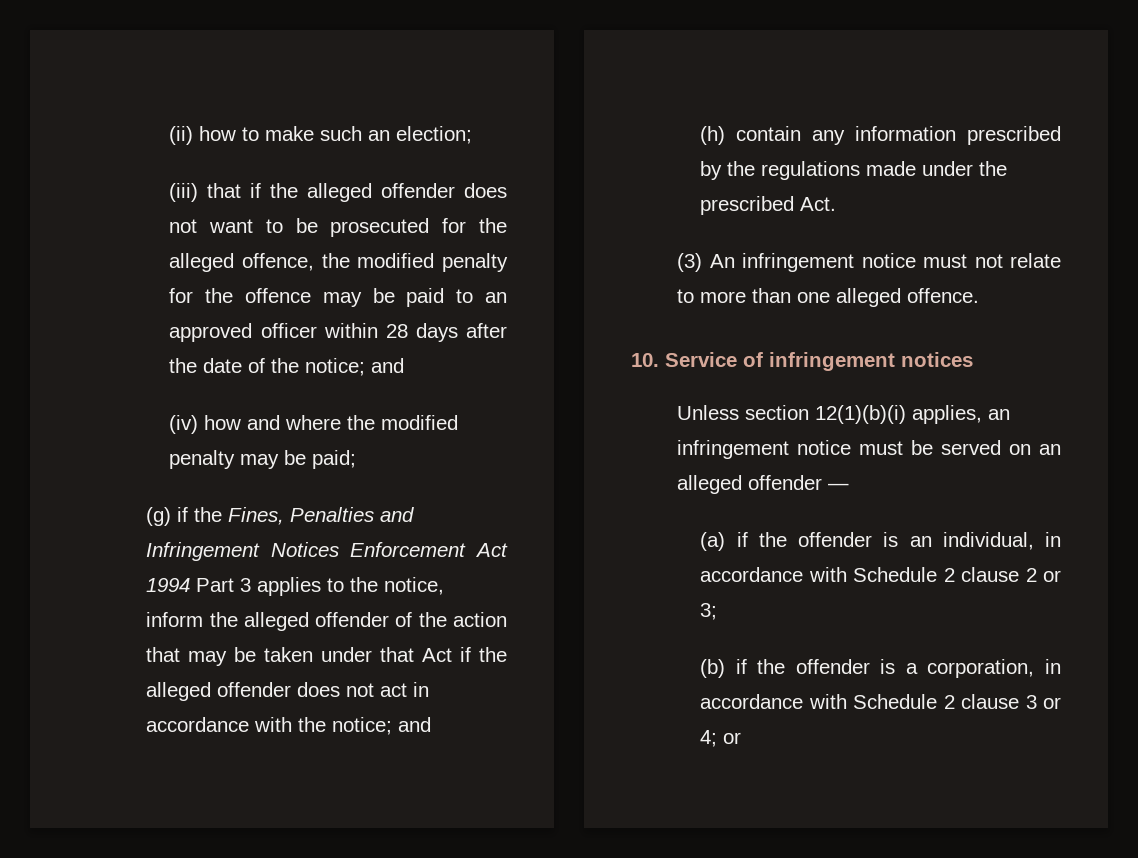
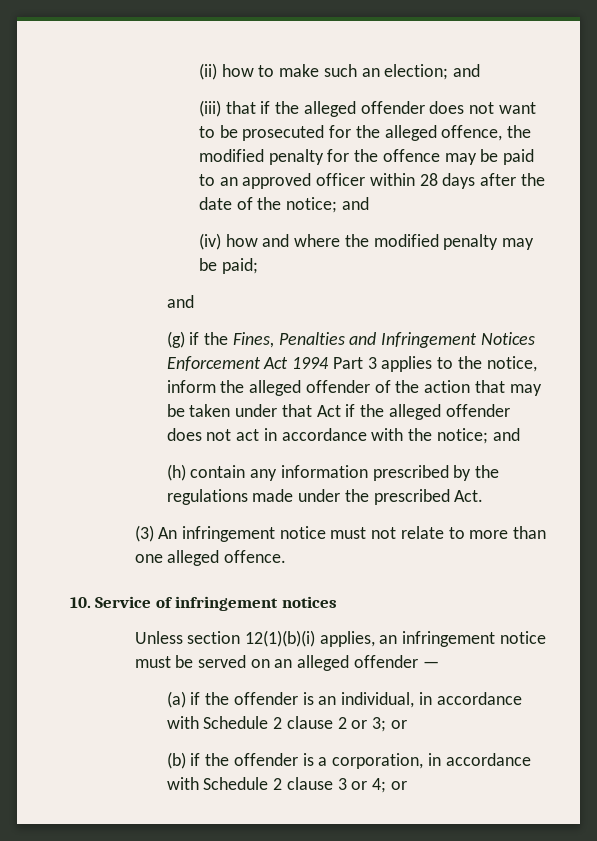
(473, 135) none -> [453,64,481,77] and
(357, 459) none -> [166,295,194,308] // and
(718, 611) none -> [390,720,407,729] or

